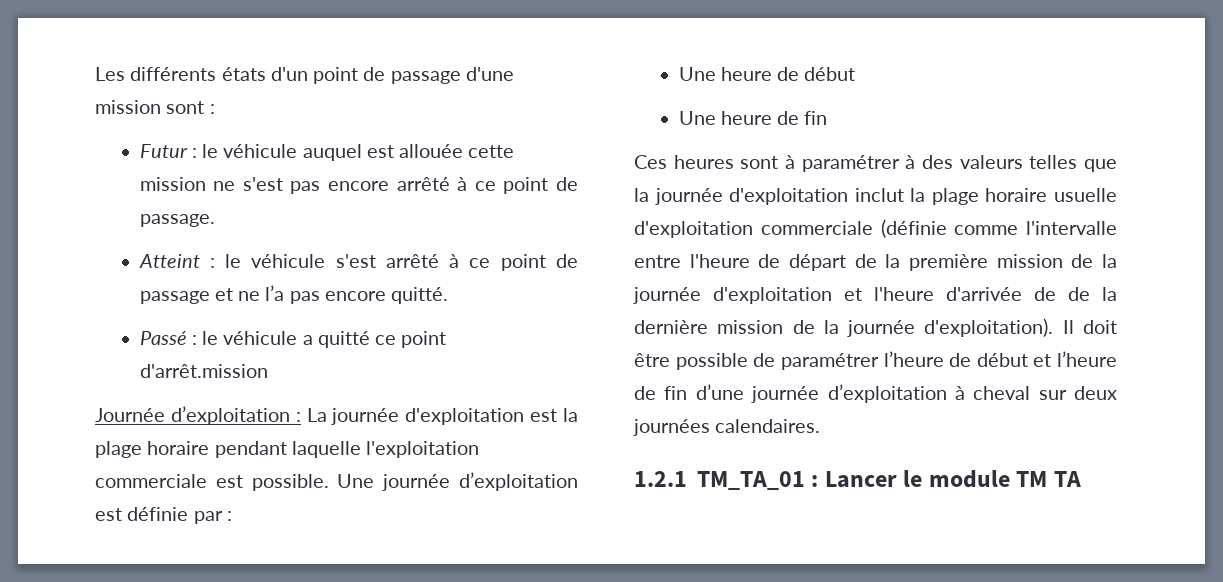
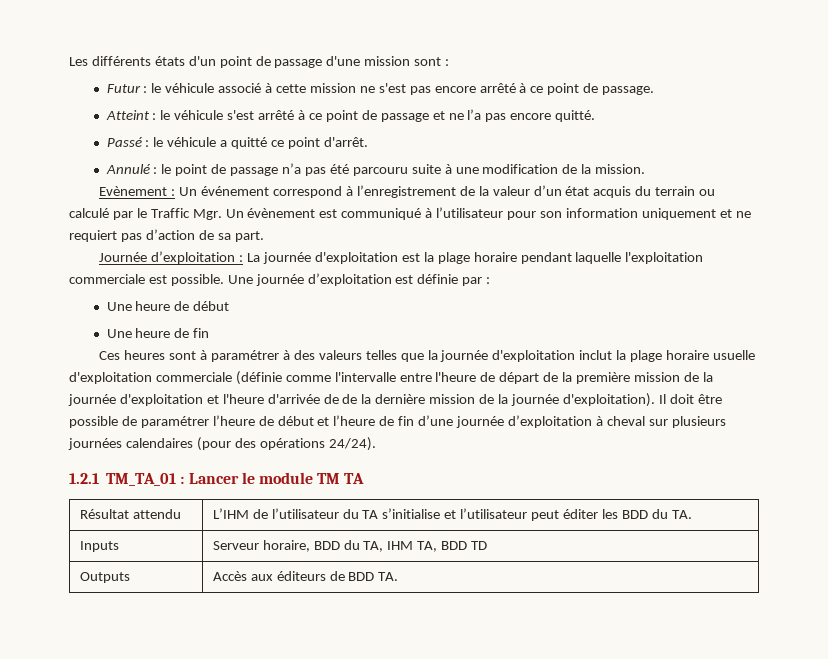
[302,144,464,161] auquel est allouée -> [218,83,273,93] associé à
[139,364,268,378] d'arrêt.mission -> [323,137,368,147] [105,163,646,176] [99,185,716,198] [69,207,751,220] [69,229,264,242] d'arrêt. // Annulé : le point de passage n’a pas été parcouru suite à une modification de la mission. // Evènement : Un événement correspond à l’enregistrement de la valeur d’un état acquis du terrain ou calculé par le Traffic Mgr. Un évènement est communiqué à l’utilisateur pour son information uniquement et ne requiert pas d’action de sa part.
[1074,386,1117,400] [633,419,821,436] deux journées calendaires. -> [671,416,726,428] [68,437,376,451] plusieurs journées calendaires (pour des opérations 24/24).
(1081, 479) none -> [79,509,181,519] [212,508,692,521] [79,541,119,552] [212,540,488,552] [79,572,130,583] [212,571,399,581] // Résultat attendu | L’IHM de l’utilisateur du TA s’initialise et l’utilisateur peut éditer les BDD du TA. // Inputs | Serveur horaire, BDD du TA, IHM TA, BDD TD // Outputs | Accès aux éditeurs de BDD TA.

